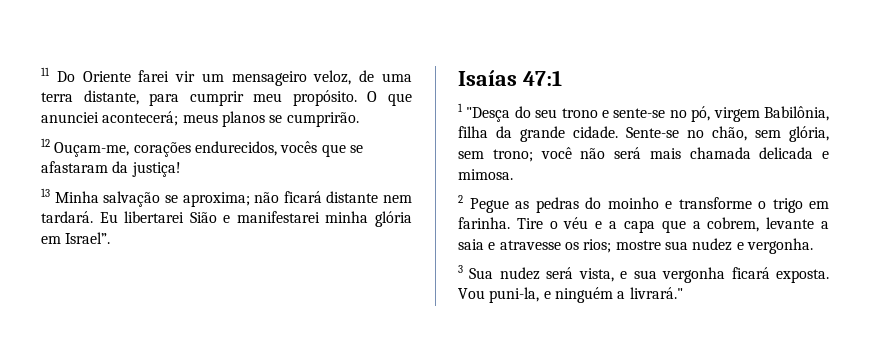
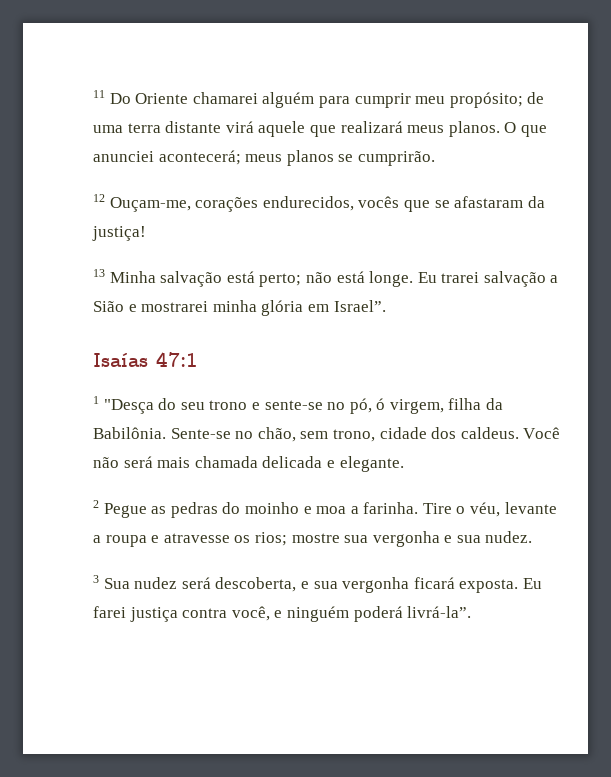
[138,70,412,86] [41,90,357,106] farei vir um mensageiro veloz, de uma terra distante, para cumprir meu propósito. -> [192,92,545,108] [93,121,500,137] chamarei alguém para cumprir meu propósito; de uma terra distante virá aquele que realizará meus planos.
[164,191,412,207] [41,211,185,223] se aproxima; não ficará distante nem tardará. Eu libertarei -> [226,271,559,287] está perto; não está longe. Eu trarei salvação a
[236,211,320,223] manifestarei -> [141,301,209,312] mostrarei
[713,106,829,122] [458,126,829,142] [458,147,572,162] virgem Babilônia, filha da grande cidade. Sente-se no chão, sem glória, sem trono; você -> [376,398,504,414] [93,427,561,442] ó virgem, filha da Babilônia. Sente-se no chão, sem trono, cidade dos caldeus. Você
[458,169,513,180] mimosa. -> [339,456,404,472] elegante.
[678,197,829,213] [458,217,760,233] transforme o trigo em farinha. Tire o véu e a capa que a cobrem, -> [316,502,501,517] moa a farinha. Tire o véu,
[458,239,484,250] saia -> [105,535,147,547] roupa
[692,238,813,254] nudez e vergonha. -> [372,531,533,547] vergonha e sua nudez.
[578,268,614,282] vista, -> [215,577,297,592] descoberta,
[458,287,683,303] Vou puni-la, e ninguém a livrará." -> [522,578,542,589] [93,606,472,622] Eu farei justiça contra você, e ninguém poderá livrá-la”.

